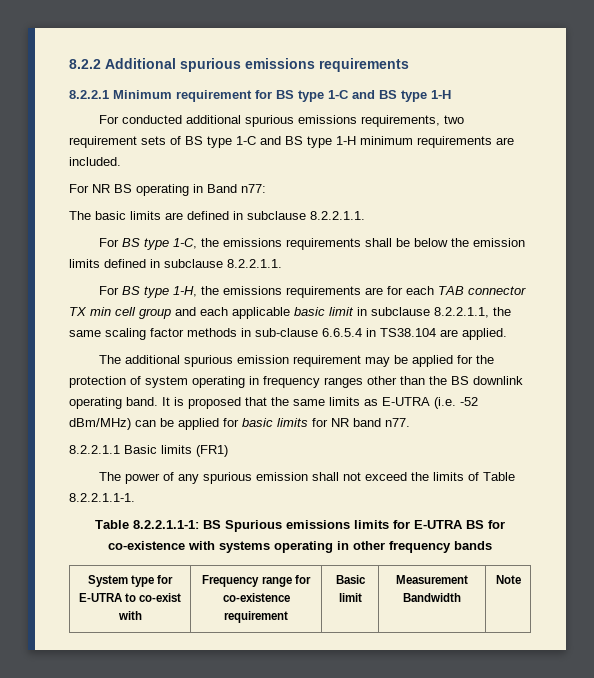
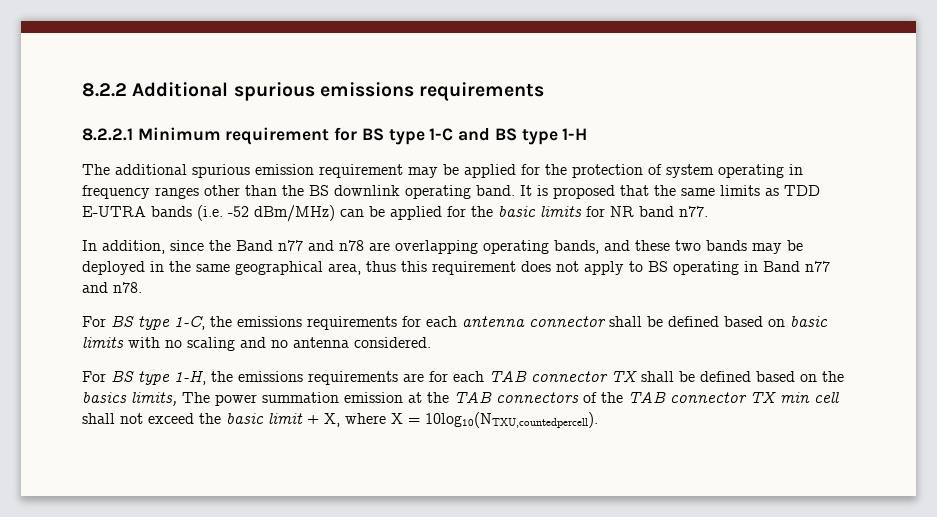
[98,115,464,127] [69,136,514,148] [69,157,121,166] [69,184,266,196] [69,211,365,220] [98,238,525,250] [69,259,282,268] [98,286,526,298] [69,307,511,319] [69,328,507,340] // For conducted additional spurious emissions requirements, two requirement sets of BS type 1-C and BS type 1-H minimum requirements are included. // For NR BS operating in Band n77: // The basic limits are defined in subclause 8.2.2.1.1. // For BS type 1-C, the emissions requirements shall be below the emission limits defined in subclause 8.2.2.1.1. // For BS type 1-H, the emissions requirements are for each TAB connector TX min cell group and each applicable basic limit in subclause 8.2.2.1.1, the same scaling factor methods in sub-clause 6.6.5.4 in TS38.104 are applied. -> (588, 134) none
[382,397,430,406] E-UTRA -> [784,185,820,196] [82,206,192,217] TDD E-UTRA bands
(239, 422) none -> [471,206,493,217] the
[69,445,228,457] [98,472,515,484] [69,493,135,502] [95,520,505,532] [108,541,492,553] [87,575,174,587] [78,593,182,602] [117,611,142,620] [202,575,311,587] [222,593,290,602] [224,611,288,623] [335,575,366,584] [338,593,362,602] [396,575,468,584] [403,593,461,602] [495,575,521,584] 8.2.2.1.1 Basic limits (FR1) // The power of any spurious emission shall not exceed the limits of Table 8.2.2.1.1-1. // Table 8.2.2.1.1-1: BS Spurious emissions limits for E-UTRA BS for co-existence with systems operating in other frequency bands // System type for E-UTRA to co-exist with | Frequency range for co-existence requirement | Basic limit | Measurement Bandwidth | Note -> [82,240,803,254] [82,261,830,275] [82,282,142,293] [82,315,828,330] [82,337,431,351] [82,370,844,385] [82,391,839,406] [82,412,598,428] In addition, since the Band n77 and n78 are overlapping operating bands, and these two bands may be deployed in the same geographical area, thus this requirement does not apply to BS operating in Band n77 and n78. // For BS type 1-C, the emissions requirements for each antenna connector shall be defined based on basic limits with no scaling and no antenna considered. // For BS type 1-H, the emissions requirements are for each TAB connector TX shall be defined based on the basics limits, The power summation emission at the TAB connectors of the TAB connector TX min cell shall not exceed the basic limit + X, where X = 10log10(NTXU,countedpercell).

